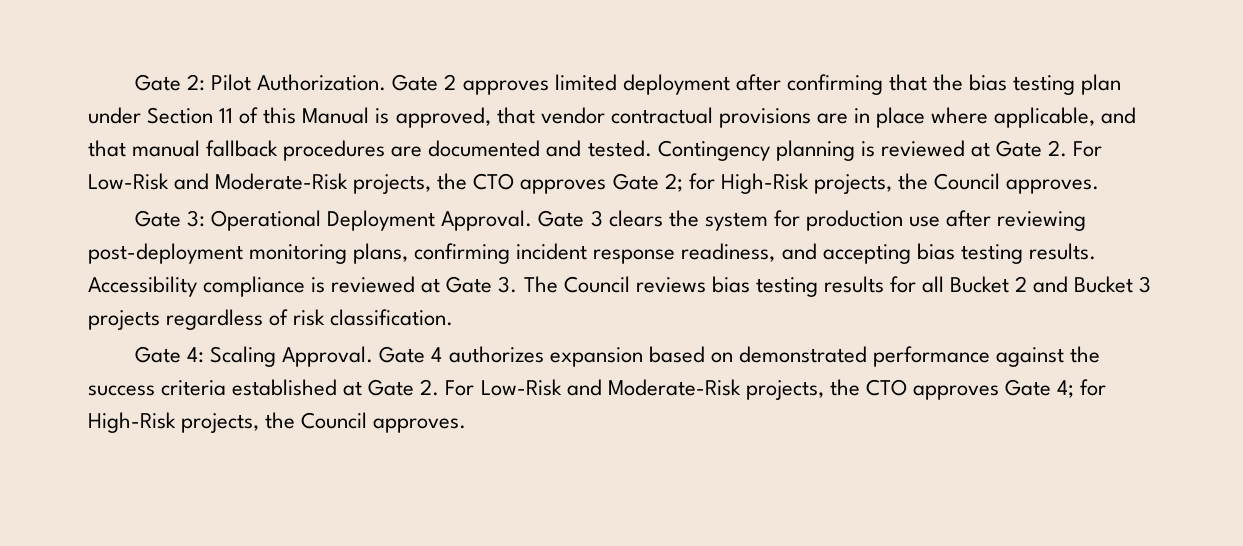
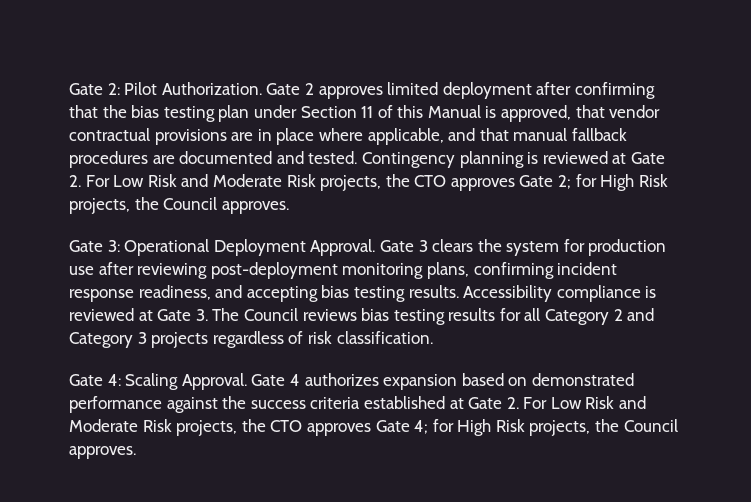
[88,173,349,190] Low-Risk and Moderate-Risk -> [113,174,316,187] Low Risk and Moderate Risk
[720,173,809,194] High-Risk -> [600,174,668,191] High Risk
[950,276,1010,293] Bucket -> [545,309,610,325] Category
[1074,276,1134,293] Bucket -> [69,332,133,348] Category
[480,379,741,396] Low-Risk and Moderate-Risk -> [550,396,647,409] [69,419,172,432] Low Risk and Moderate Risk
[88,412,176,433] High-Risk -> [457,419,525,436] High Risk

